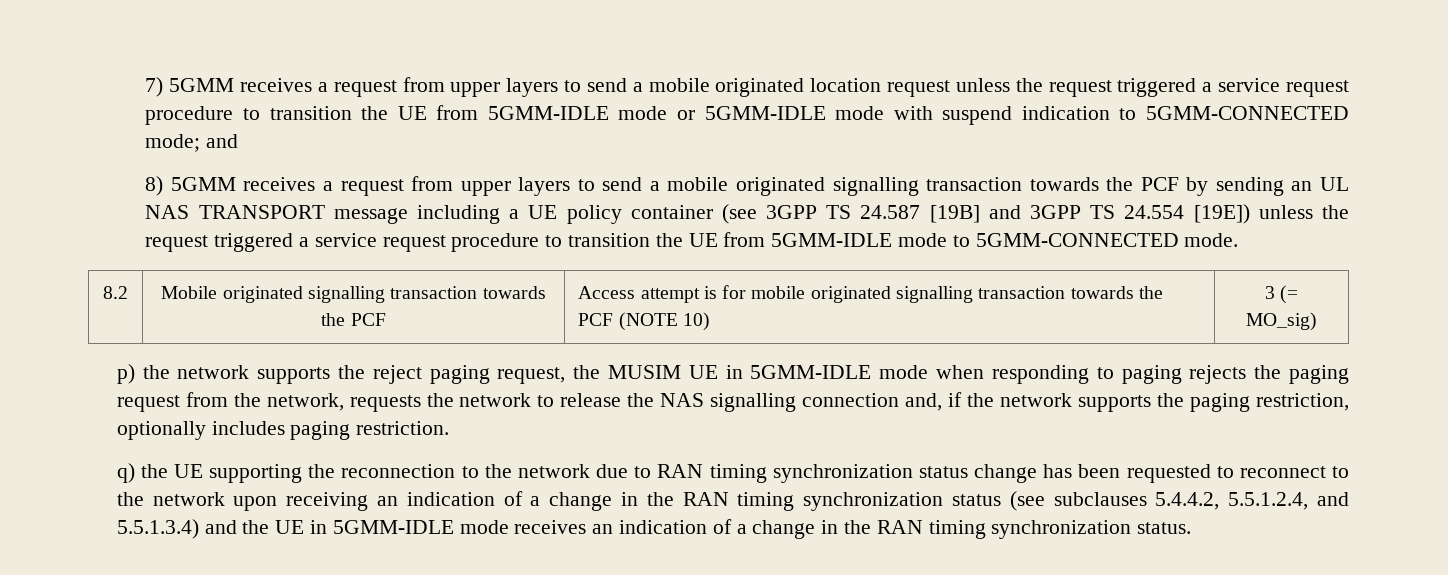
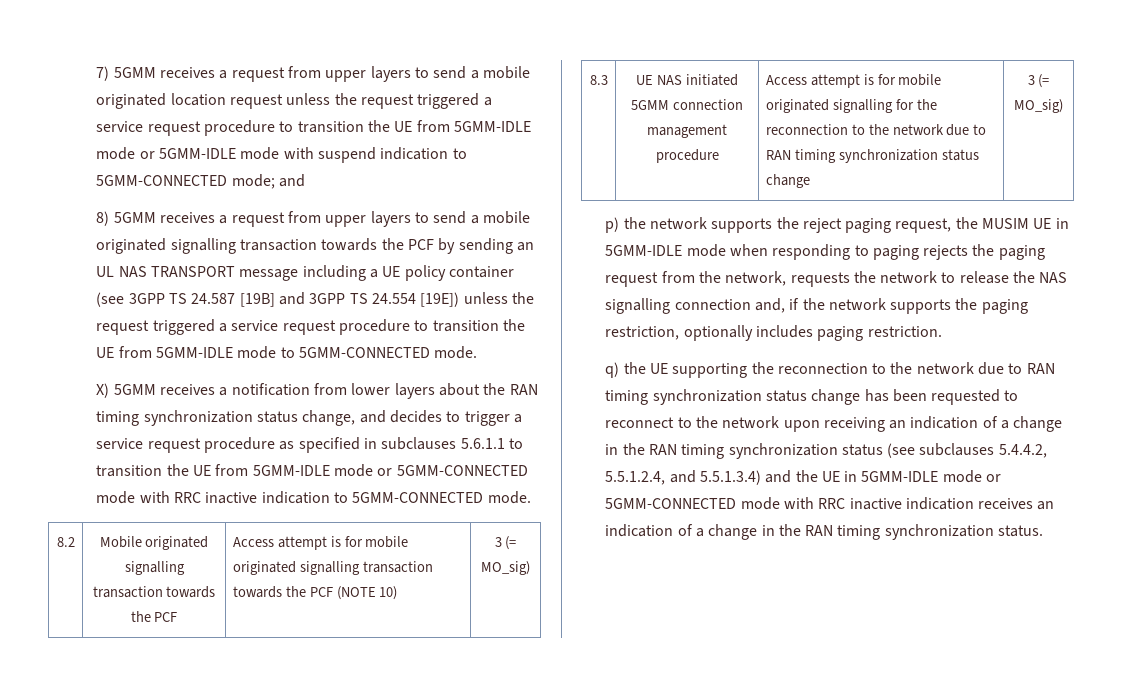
(1239, 240) none -> [96,383,538,399] [96,410,522,426] [96,437,523,453] [96,464,528,477] [96,491,531,504] // X) 5GMM receives a notification from lower layers about the RAN timing synchronization status change, and decides to trigger a service request procedure as specified in subclauses 5.6.1.1 to transition the UE from 5GMM-IDLE mode or 5GMM-CONNECTED mode with RRC inactive indication to 5GMM-CONNECTED mode.
(1317, 321) none -> [589,75,608,85] [636,74,738,86] [631,99,743,110] [647,124,727,138] [655,149,719,163] [765,74,942,88] [765,99,937,113] [765,124,987,136] [765,149,979,163] [765,174,810,188] [1027,74,1050,88] [1014,99,1063,113] // 8.3 | UE NAS initiated 5GMM connection management procedure | Access attempt is for mobile originated signalling for the reconnection to the network due to RAN timing synchronization status change | 3 (= MO_sig)
(509, 527) none -> [986,474,1002,482] [605,497,974,510] or 5GMM-CONNECTED mode with RRC inactive indication

